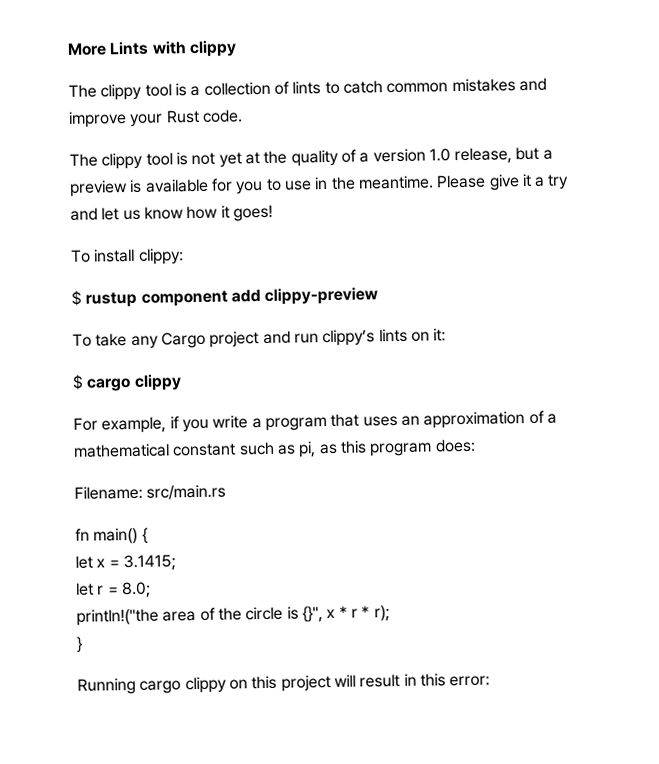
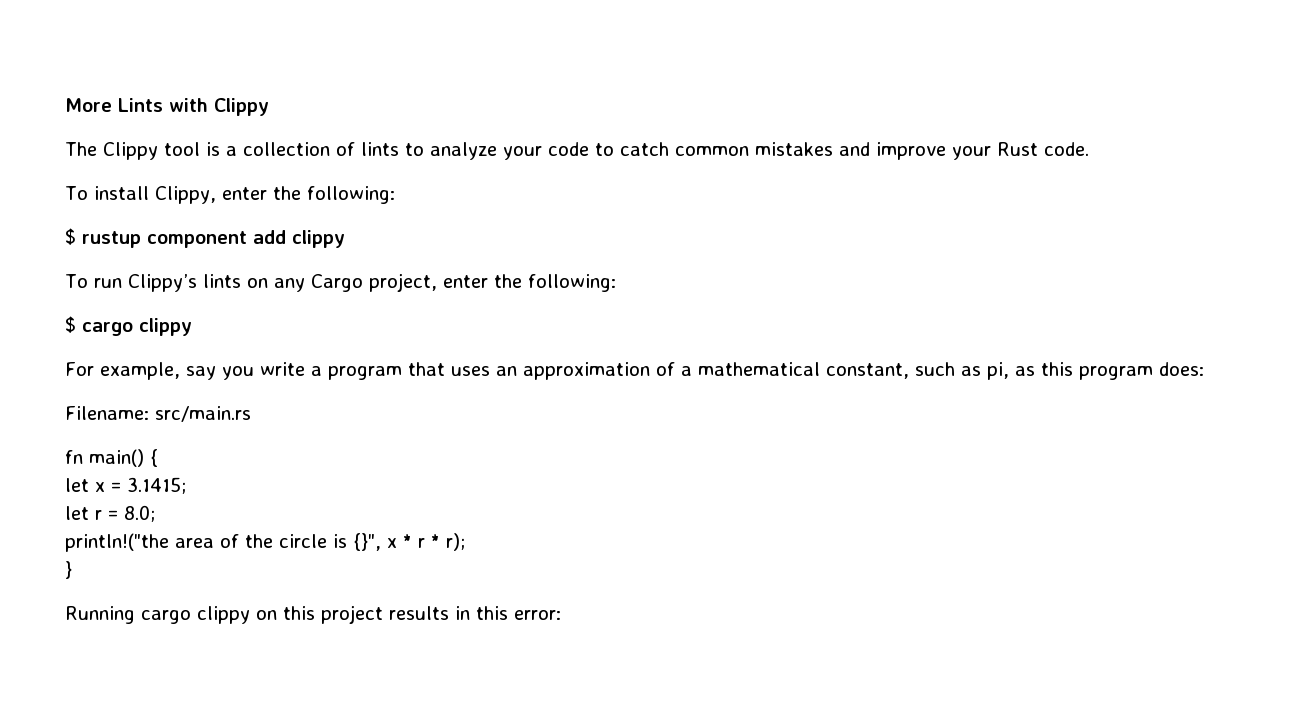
[188,40,237,58] [68,83,143,101] clippy // The clippy -> [214,98,269,116] [65,142,158,160] Clippy // The Clippy
(340, 88) none -> [430,142,614,160] analyze your code to
[69,146,553,170] [69,173,570,197] [70,204,273,222] [70,248,184,265] The clippy tool is not yet at the quality of a version 1.0 release, but a preview is available for you to use in the meantime. Please give it a try and let us know how it goes! // To install clippy: -> [65,186,395,204] To install Clippy, enter the following:
[264,287,379,305] [72,328,447,349] clippy-preview // To take any Cargo project and run clippy’s lints on it: -> [292,230,345,248] [65,273,616,292] clippy // To run Clippy’s lints on any Cargo project, enter the following:
[169,416,180,429] if -> [186,366,216,380] say
[172,443,237,457] constant -> [826,363,909,379] constant,
[333,673,401,688] will result -> [389,606,449,620] results

